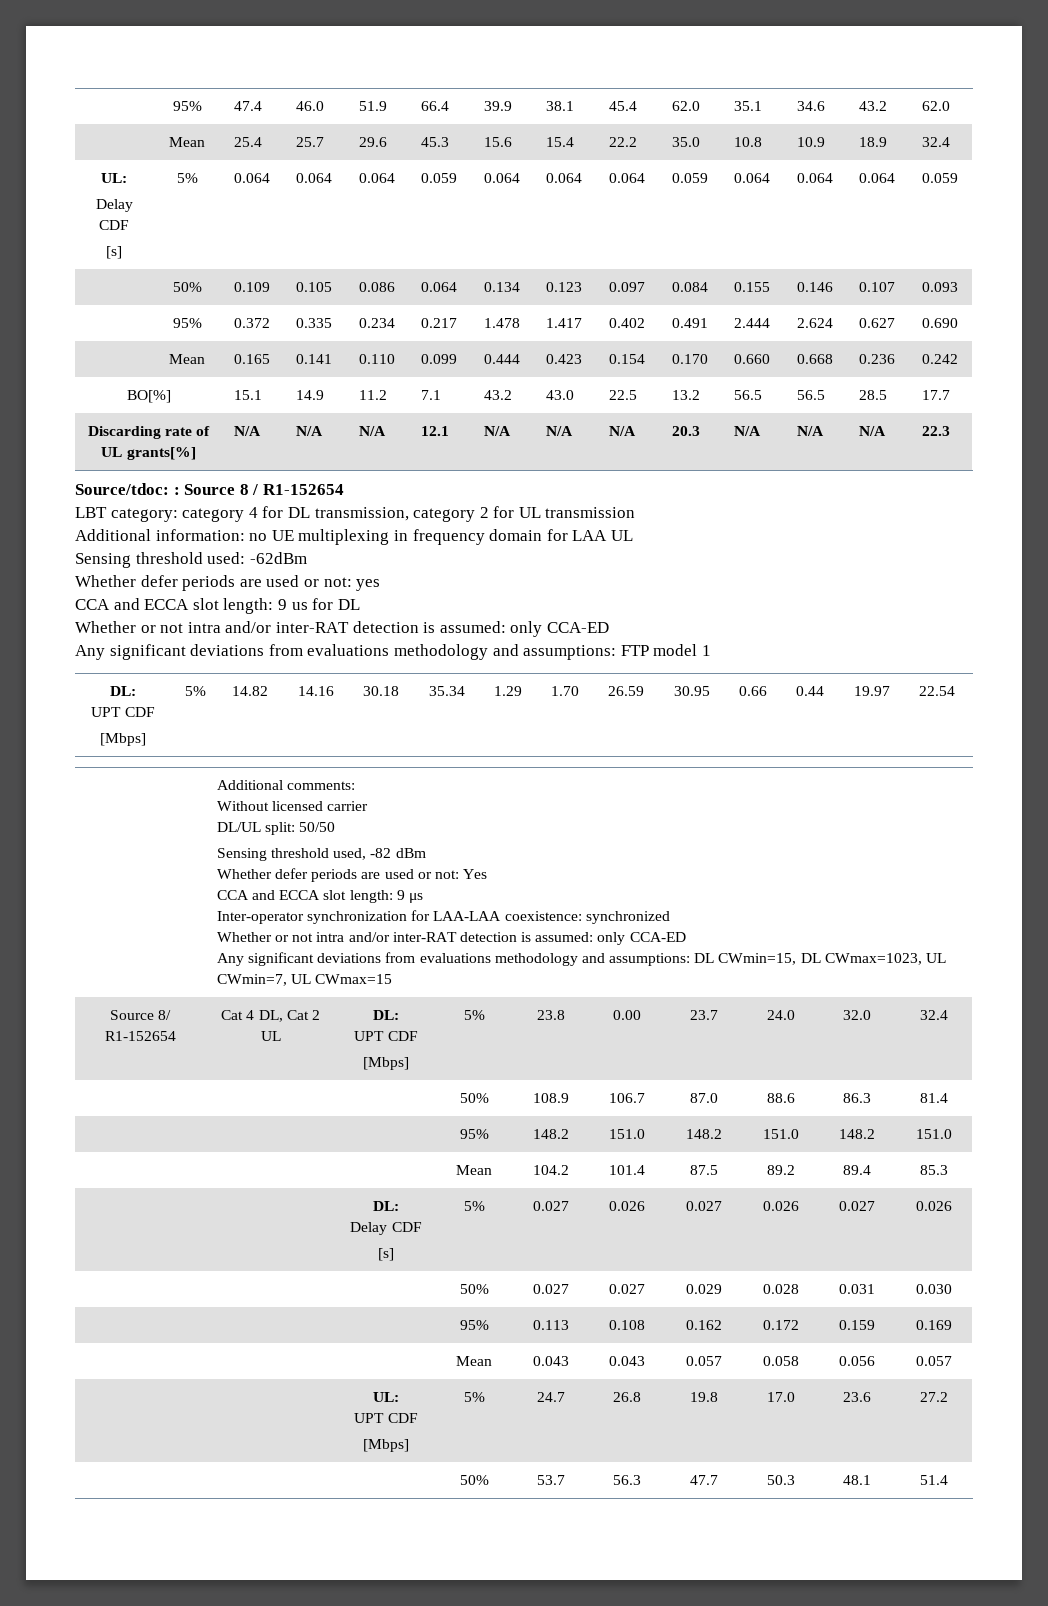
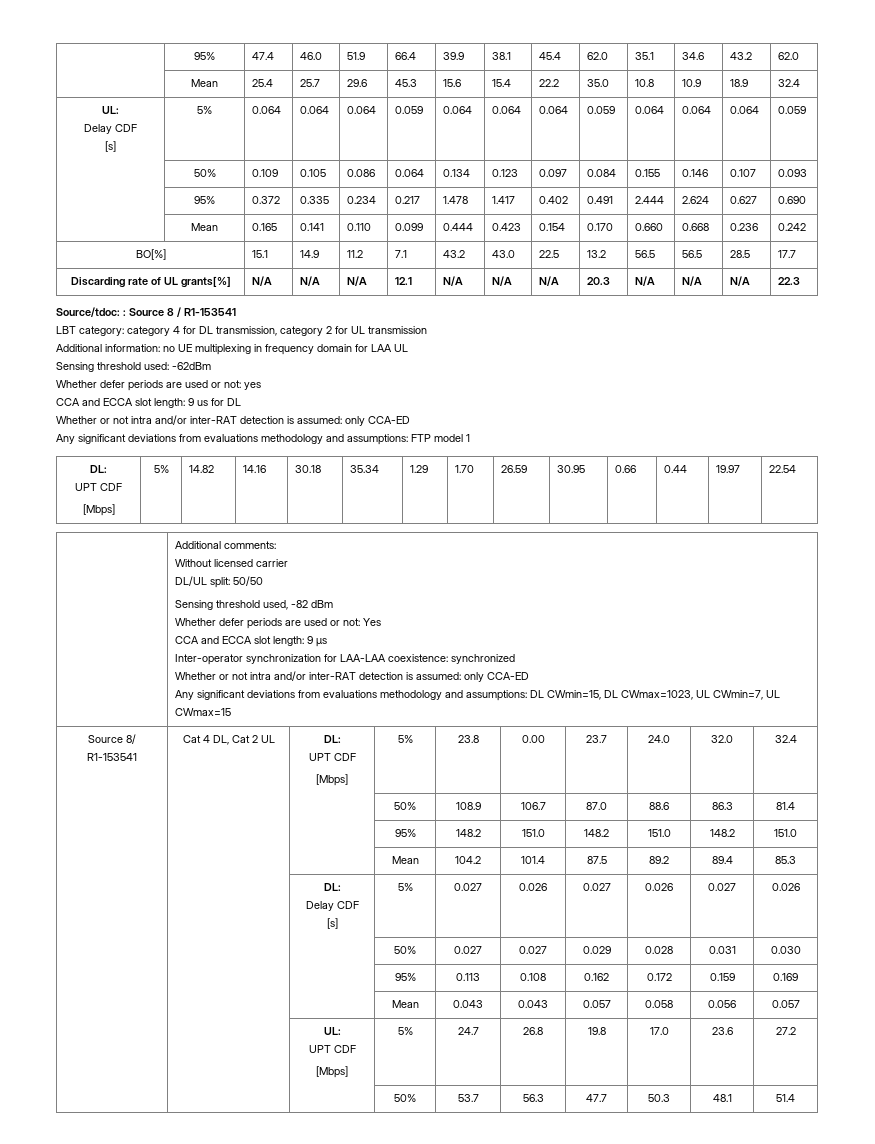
[262,484,344,495] R1-152654 -> [184,308,236,316] R1-153541
[104,1031,176,1041] R1-152654 -> [87,753,137,761] R1-153541

